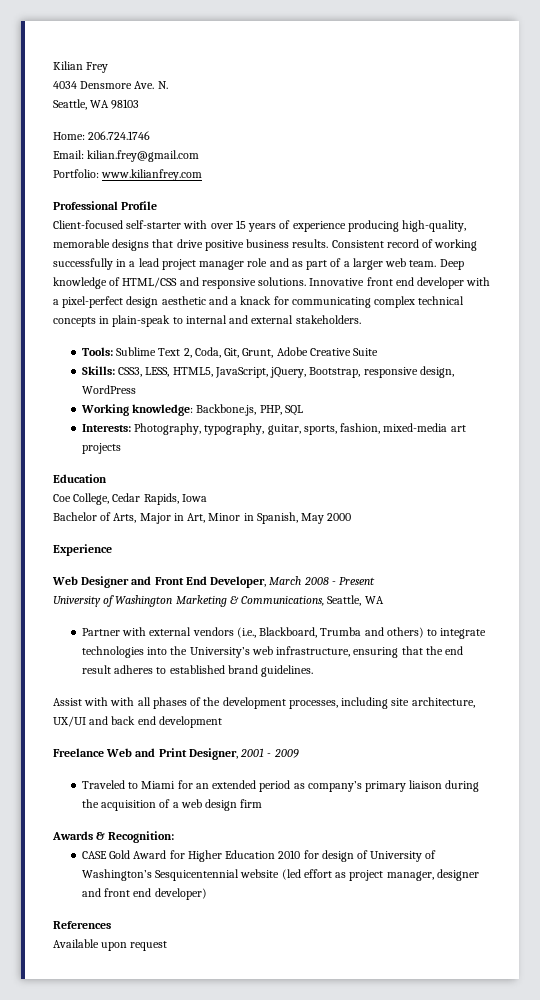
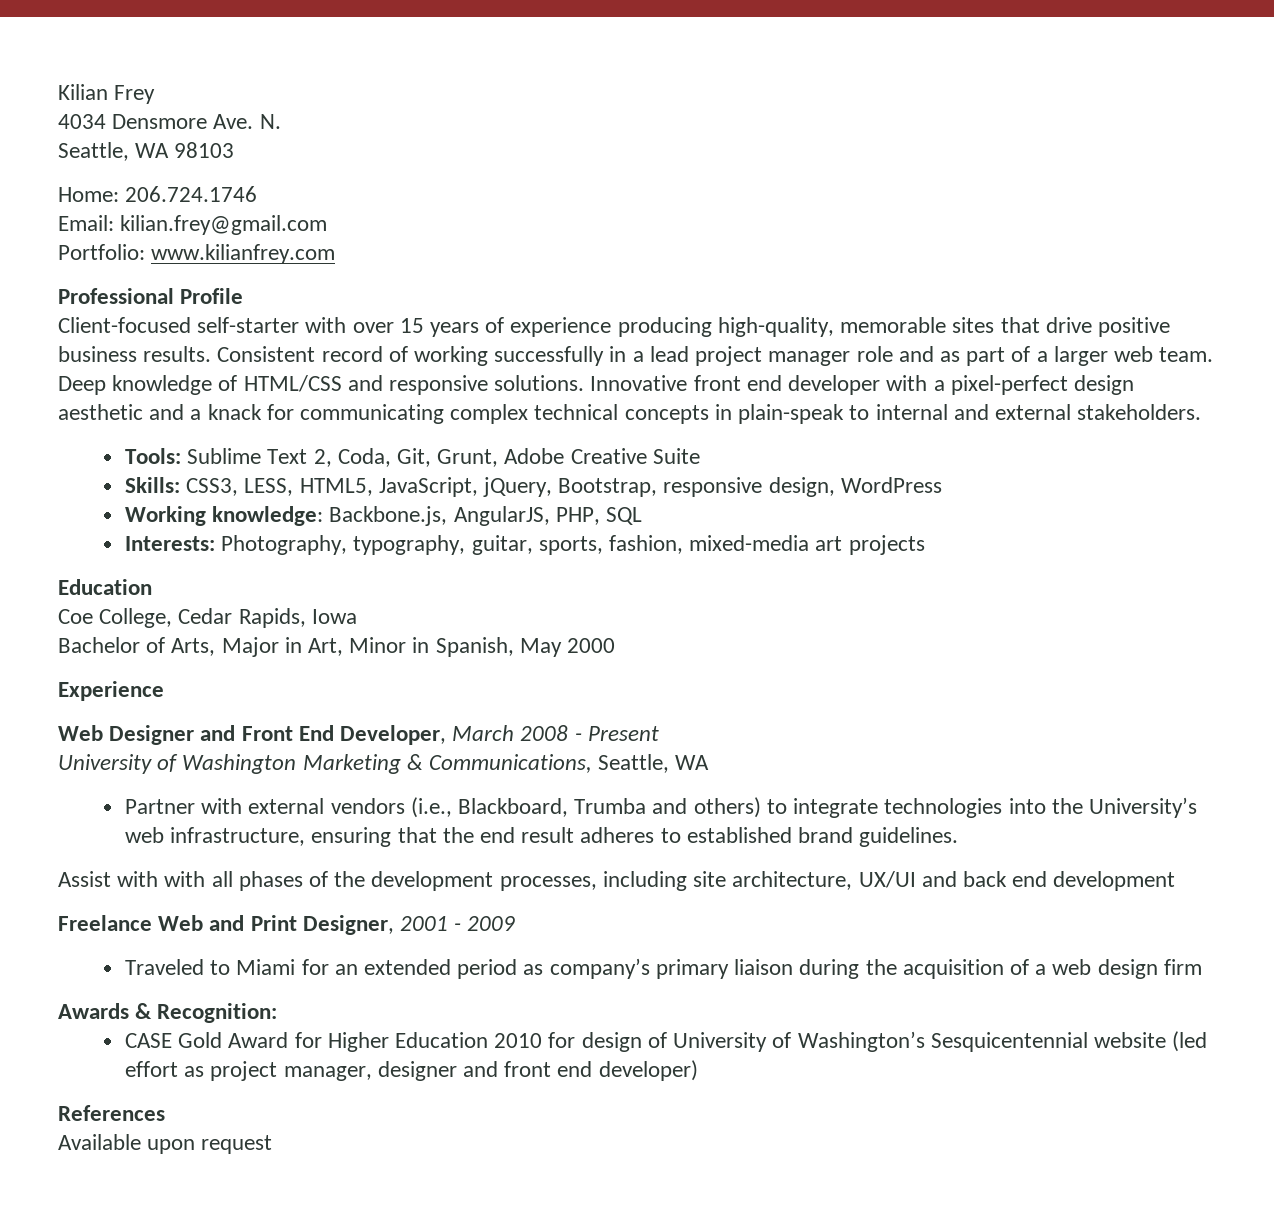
[112,239,150,251] designs -> [952,317,995,333] sites
(257, 410) none -> [453,506,550,526] AngularJS,

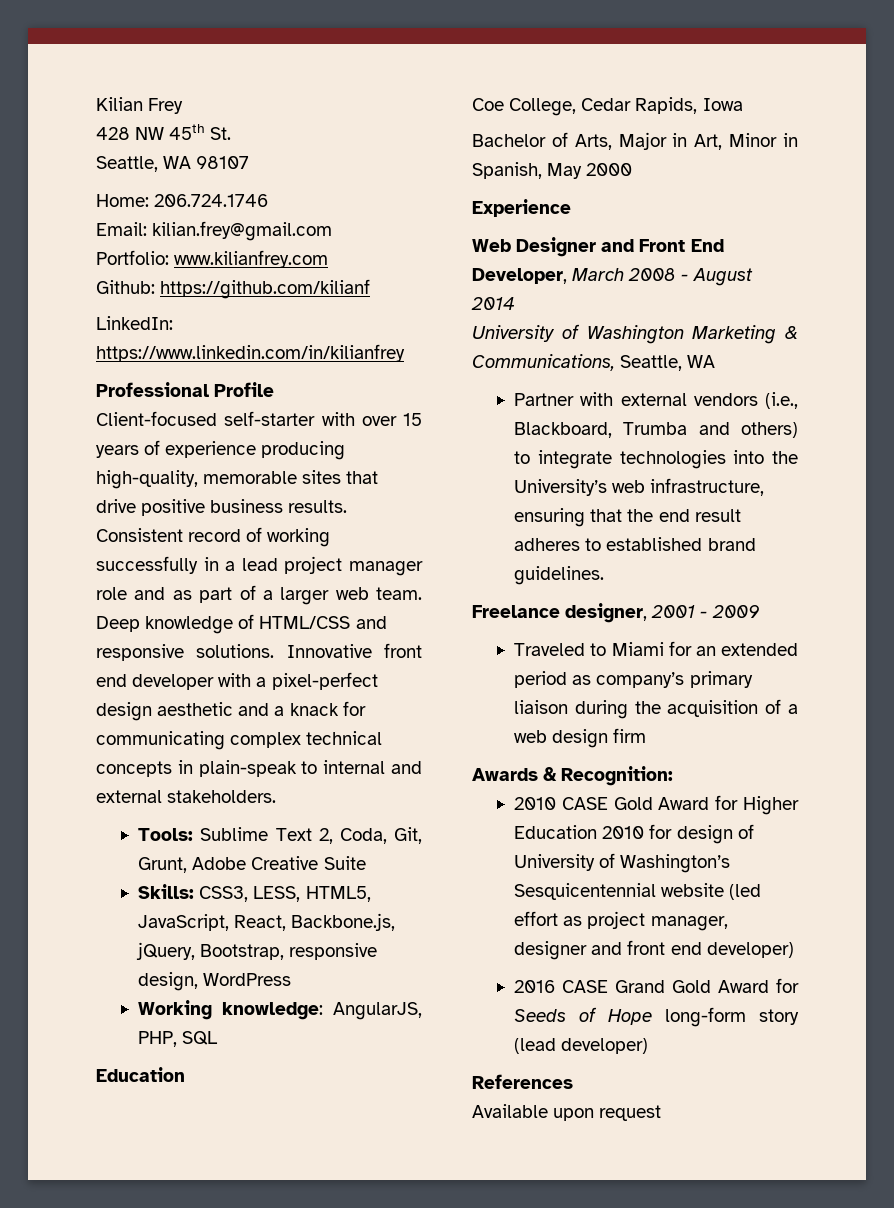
[58,114,281,129] [58,142,235,161] 4034 Densmore Ave. N. // Seattle, WA 98103 -> [96,124,232,140] [96,156,250,172] 428 NW 45th St. // Seattle, WA 98107
(336, 254) none -> [96,279,371,299] [96,316,173,330] [96,344,405,362] // Github: https://github.com/kilianf // LinkedIn: https://www.linkedin.com/in/kilianfrey
(478, 487) none -> [234,913,396,931] React, Backbone.js,
[329,506,448,526] Backbone.js, -> (324, 1011) none
[125,535,925,555] // Interests: Photography, typography, guitar, sports, fashion, mixed-media art projects -> (219, 1038) none
[587,726,659,741] Present -> [692,268,753,286] [471,297,515,310] August 2014
[58,871,1176,891] [58,915,394,935] Assist with with all phases of the development processes, including site architecture, UX/UI and back end development // Freelance Web and Print Designer, -> [472,603,648,623] Freelance designer,
(278, 1013) none -> [514,797,557,810] 2010
(698, 1070) none -> [514,978,799,993] [514,1007,799,1027] [514,1038,649,1054] // 2016 CASE Grand Gold Award for Seeds of Hope long-form story (lead developer)

